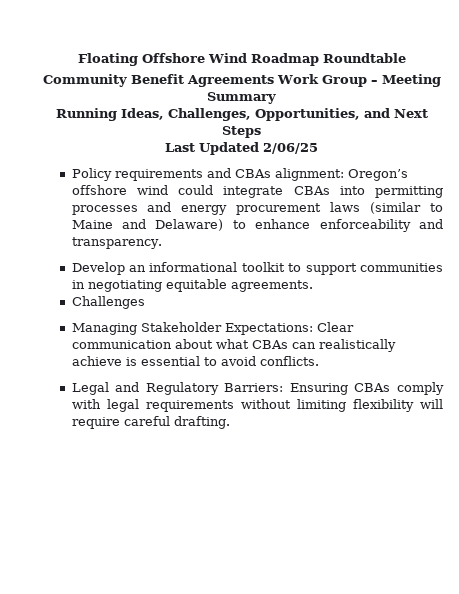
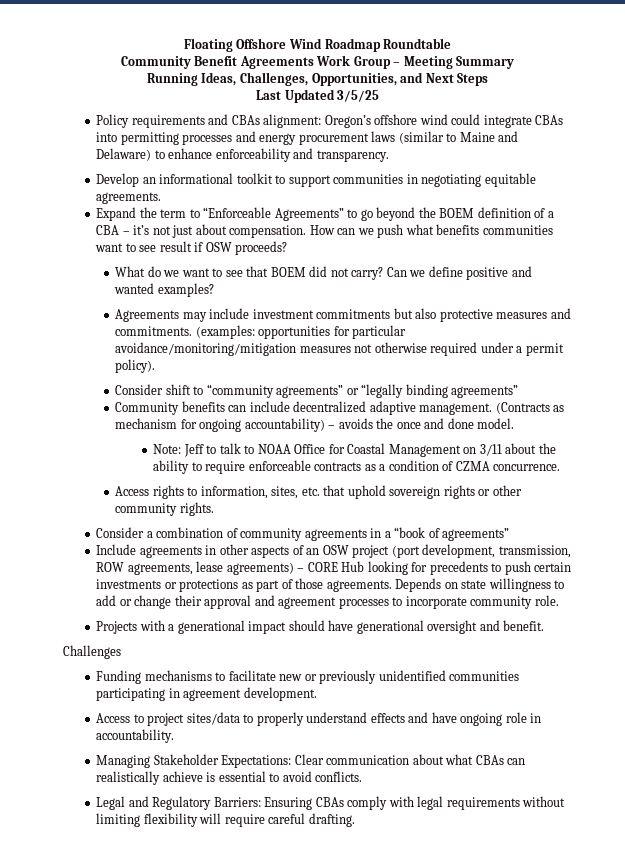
[263,143,318,154] 2/06/25 -> [337,90,380,102] 3/5/25
[71,296,145,309] Challenges -> [96,207,554,221] [96,224,553,238] [95,241,288,255] [115,266,532,280] [114,283,214,297] [115,308,571,322] [115,325,407,339] [115,342,564,356] [115,359,156,373] [115,384,519,398] [115,401,565,415] [115,418,515,432] [153,443,556,457] [153,460,561,474] [115,485,522,499] [115,502,214,516] [96,527,510,541] [96,544,571,558] [96,561,572,575] [96,578,565,592] [96,595,559,609] [96,620,545,634] [63,645,121,659] [96,670,520,684] [96,687,317,701] [96,712,542,726] [96,729,175,743] Expand the term to “Enforceable Agreements” to go beyond the BOEM definition of a CBA – it’s not just about compensation. How can we push what benefits communities want to see result if OSW proceeds? // What do we want to see that BOEM did not carry? Can we define positive and wanted examples? // Agreements may include investment commitments but also protective measures and commitments. (examples: opportunities for particular avoidance/monitoring/mitigation measures not otherwise required under a permit policy). // Consider shift to “community agreements” or “legally binding agreements” // Community benefits can include decentralized adaptive management. (Contracts as mechanism for ongoing accountability) – avoids the once and done model. // Note: Jeff to talk to NOAA Office for Coastal Management on 3/11 about the ability to require enforceable contracts as a condition of CZMA concurrence. // Access rights to information, sites, etc. that uphold sovereign rights or other community rights. // Consider a combination of community agreements in a “book of agreements” // Include agreements in other aspects of an OSW project (port development, transmission, ROW agreements, lease agreements) – CORE Hub looking for precedents to push certain investments or protections as part of those agreements. Depends on state willingness to add or change their approval and agreement processes to incorporate community role. // Projects with a generational impact should have generational oversight and benefit. // Challenges // Funding mechanisms to facilitate new or previously unidentified communities participating in agreement development. // Access to project sites/data to properly understand effects and have ongoing role in accountability.

